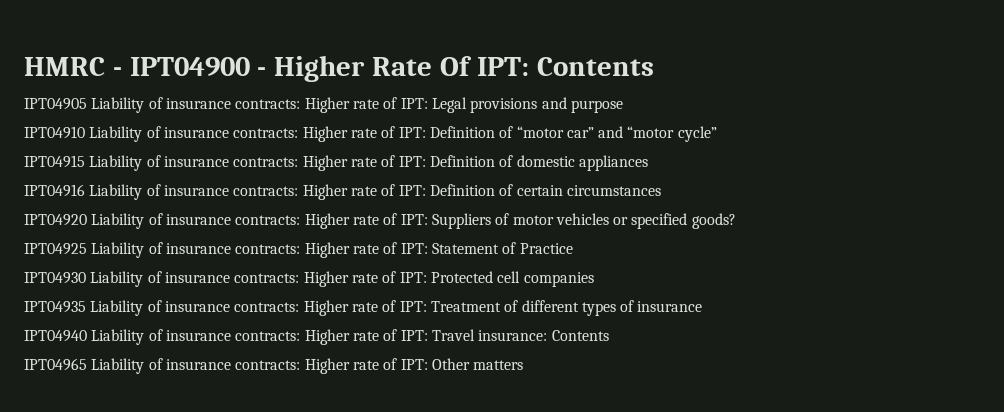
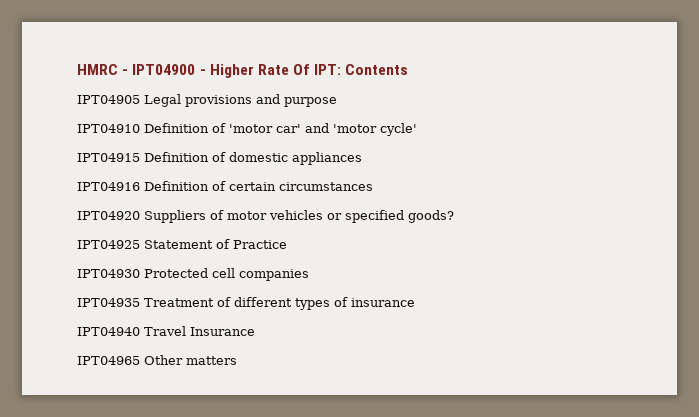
[91,97,428,113] Liability of insurance contracts: Higher rate of IPT: -> (140, 99) none
[89,126,717,142] [24,155,426,171] Liability of insurance contracts: Higher rate of IPT: Definition of “motor car” and “motor cycle” // IPT04915 Liability of insurance contracts: Higher rate of IPT: -> [144,123,417,136] [77,153,140,162] Definition of 'motor car' and 'motor cycle' // IPT04915
[89,184,426,200] Liability of insurance contracts: Higher rate of IPT: -> (140, 186) none
[91,213,428,229] Liability of insurance contracts: Higher rate of IPT: -> (140, 215) none
[91,242,573,258] [24,271,594,287] [24,300,427,316] Liability of insurance contracts: Higher rate of IPT: Statement of Practice // IPT04930 Liability of insurance contracts: Higher rate of IPT: Protected cell companies // IPT04935 Liability of insurance contracts: Higher rate of IPT: -> [144,239,287,249] [77,268,309,281] [77,298,140,307] Statement of Practice // IPT04930 Protected cell companies // IPT04935
[91,329,609,345] [24,358,428,374] Liability of insurance contracts: Higher rate of IPT: Travel insurance: Contents // IPT04965 Liability of insurance contracts: Higher rate of IPT: -> [144,326,255,336] [77,356,140,365] Travel Insurance // IPT04965

